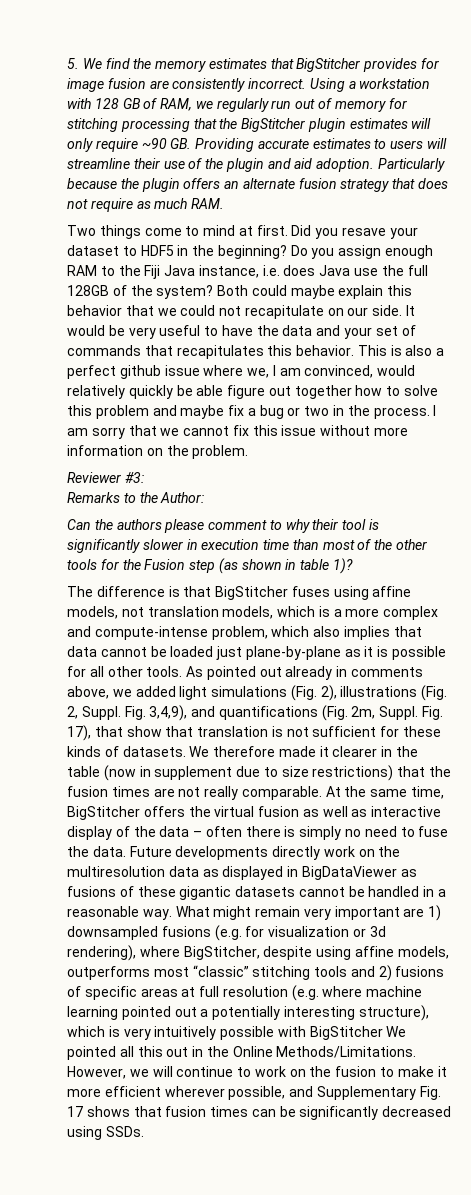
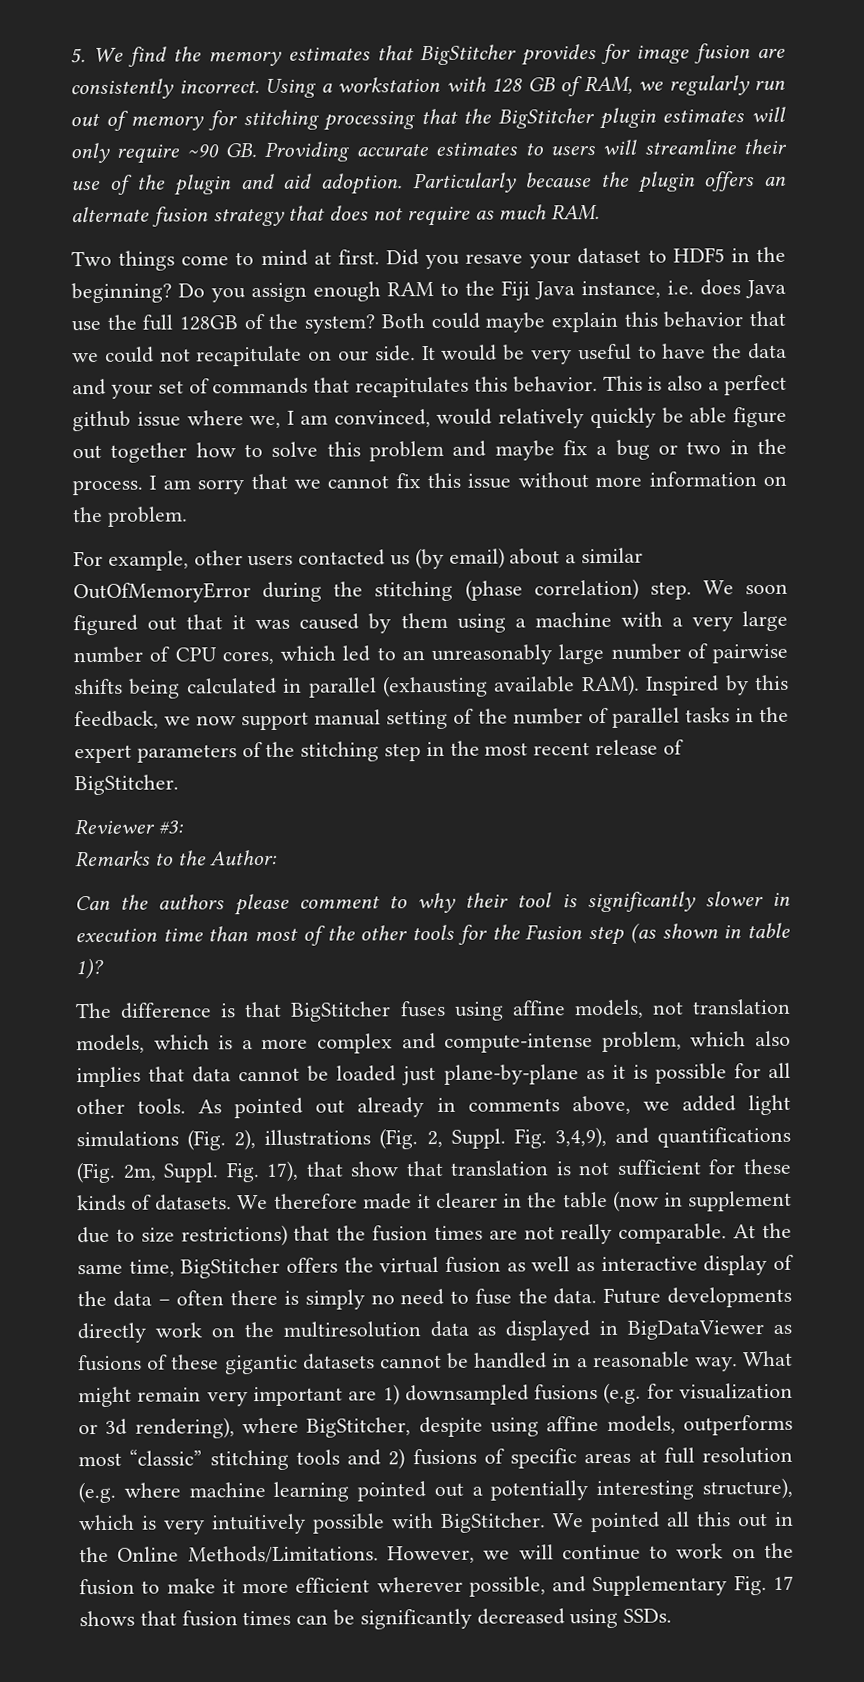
(249, 452) none -> [73,547,644,571] [73,578,788,604] [73,610,788,636] [73,643,788,665] [74,674,789,699] [74,706,790,731] [74,739,684,764] [74,774,179,796] // For example, other users contacted us (by email) about a similar OutOfMemoryError during the stitching (phase correlation) step. We soon figured out that it was caused by them using a machine with a very large number of CPU cores, which led to an unreasonably large number of pairwise shifts being calculated in parallel (exhausting available RAM). Inspired by this feedback, we now support manual setting of the number of parallel tasks in the expert parameters of the stitching step in the most recent release of BigStitcher.
[309,1026,383,1040] BigStitcher -> [440,1512,546,1533] BigStitcher.

